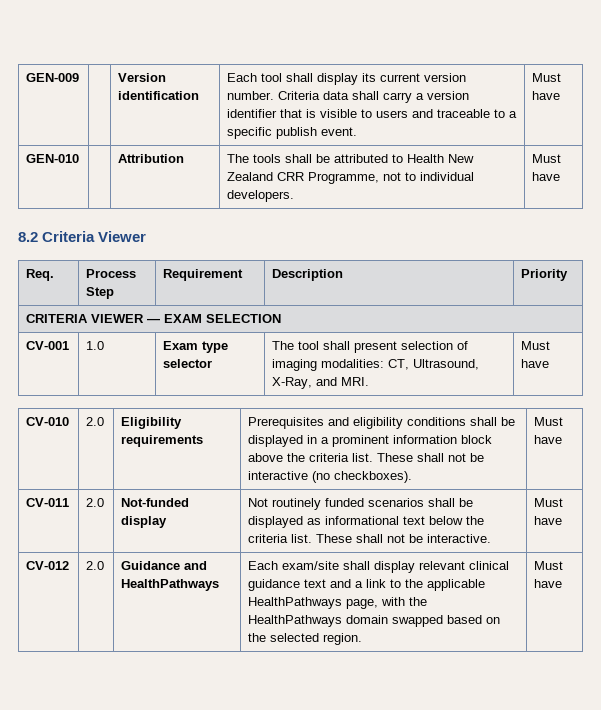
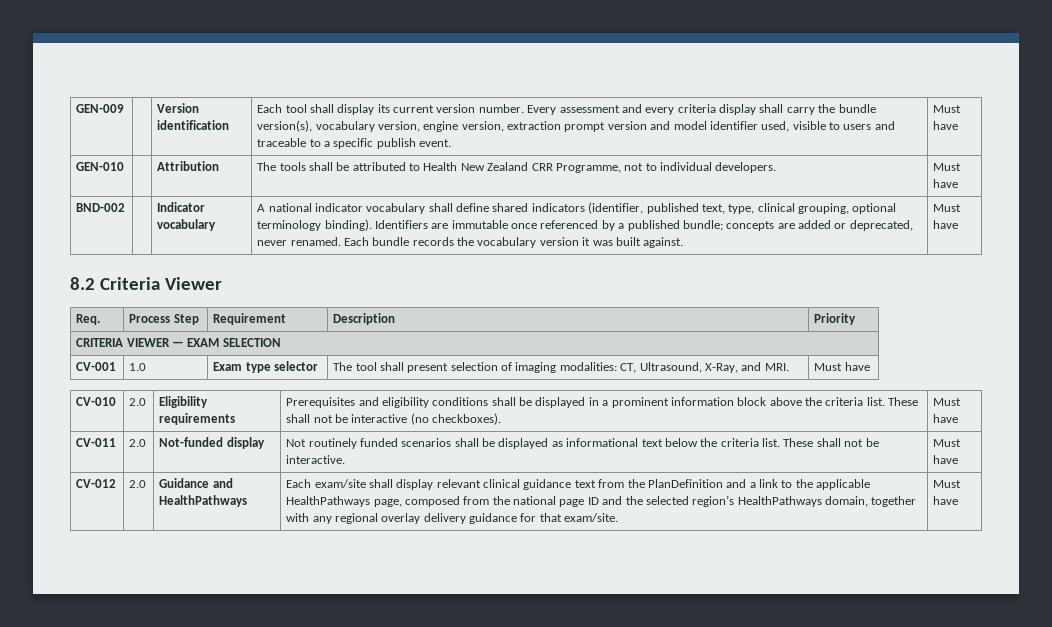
[278,91,470,103] [227,109,317,118] Criteria data shall carry a version identifier that is -> [527,104,876,115] [257,120,790,132] Every assessment and every criteria display shall carry the bundle version(s), vocabulary version, engine version, extraction prompt version and model identifier used,
(561, 176) none -> [76,203,126,212] [157,202,206,212] [157,219,217,231] [257,202,897,214] [257,219,913,231] [257,237,684,248] [933,204,962,212] [933,220,959,229] // BND-002 | | Indicator vocabulary | A national indicator vocabulary shall define shared indicators (identifier, published text, type, clinical grouping, optional terminology binding). Identifiers are immutable once referenced by a published bundle; concepts are added or deprecated, never renamed. Each bundle records the vocabulary version it was built against. | Must have
(327, 583) none -> [598,479,723,488] from the PlanDefinition
[381,597,428,606] [248,615,501,627] [248,633,363,645] with the HealthPathways domain swapped based on the selected region. -> [404,495,917,507] [286,513,619,524] composed from the national page ID and the selected region’s HealthPathways domain, together with any regional overlay delivery guidance for that exam/site.

